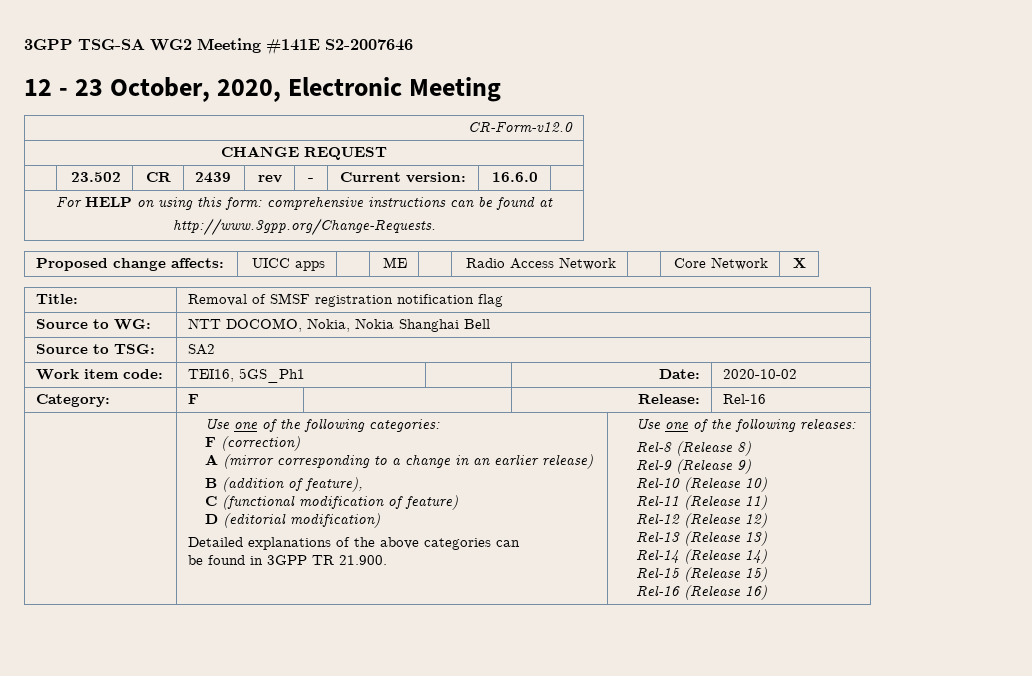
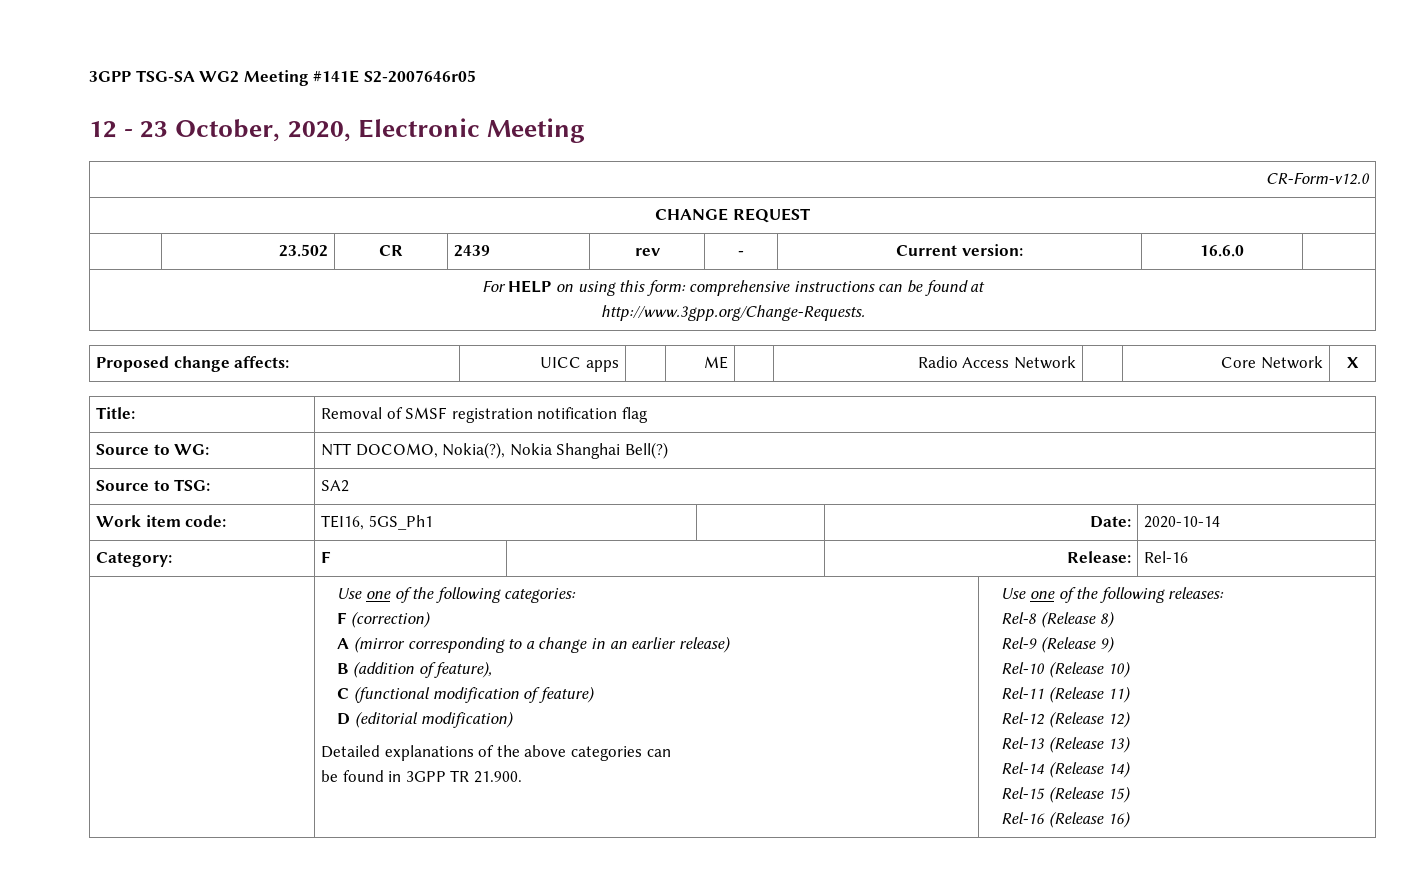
[325,39,413,51] S2-2007646 -> [363,70,476,83] S2-2007646r05
[307,318,351,332] Nokia, -> [442,442,506,459] Nokia(?),
[464,319,491,329] Bell -> [624,442,668,459] Bell(?)
[723,369,798,379] 2020-10-02 -> [1144,516,1221,528] 2020-10-14

